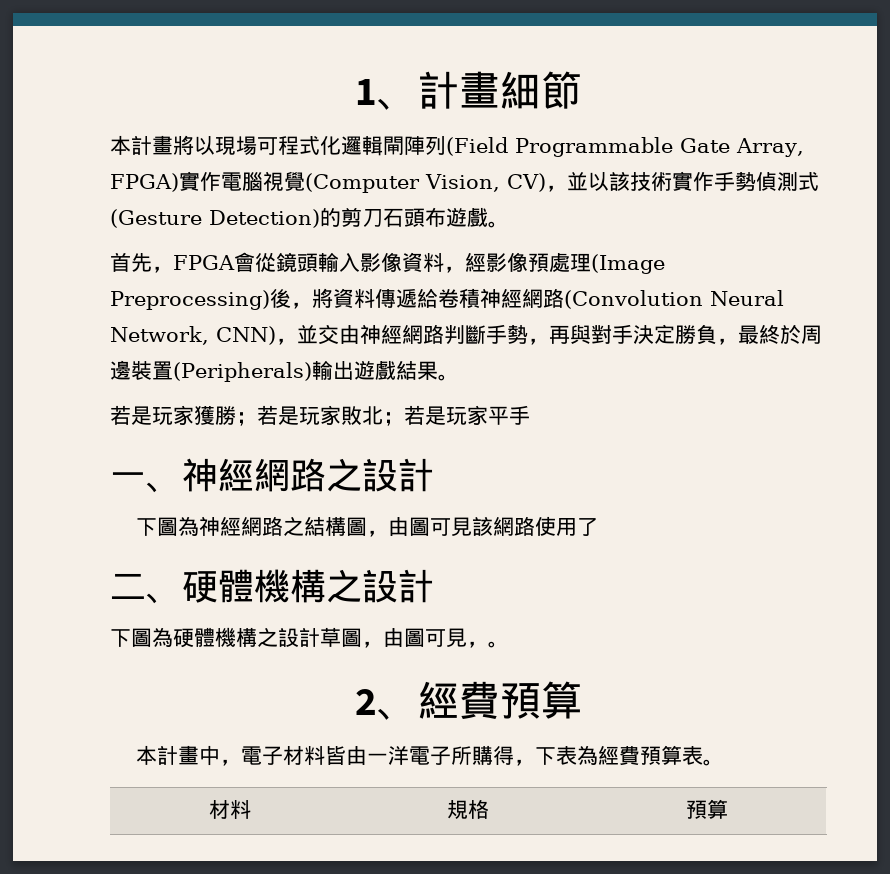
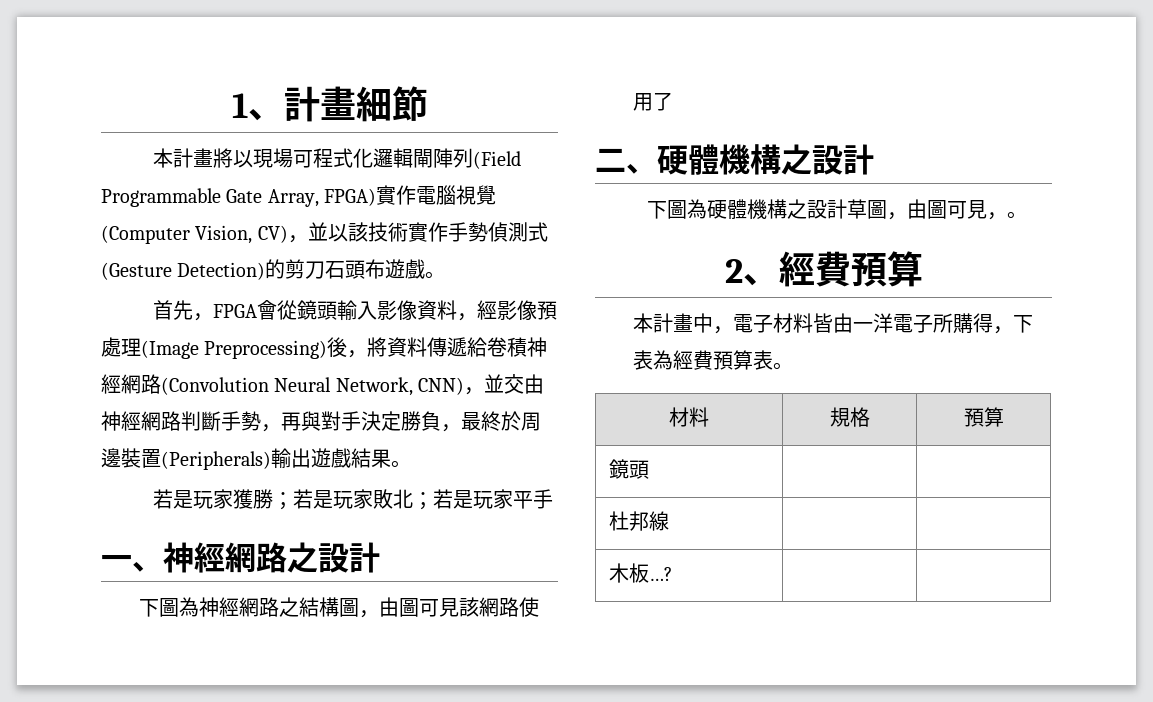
(728, 809) none -> [609,459,650,479] [609,511,670,531] [609,563,673,583] // 鏡頭 | | // 杜邦線 | | // 木板…? | |

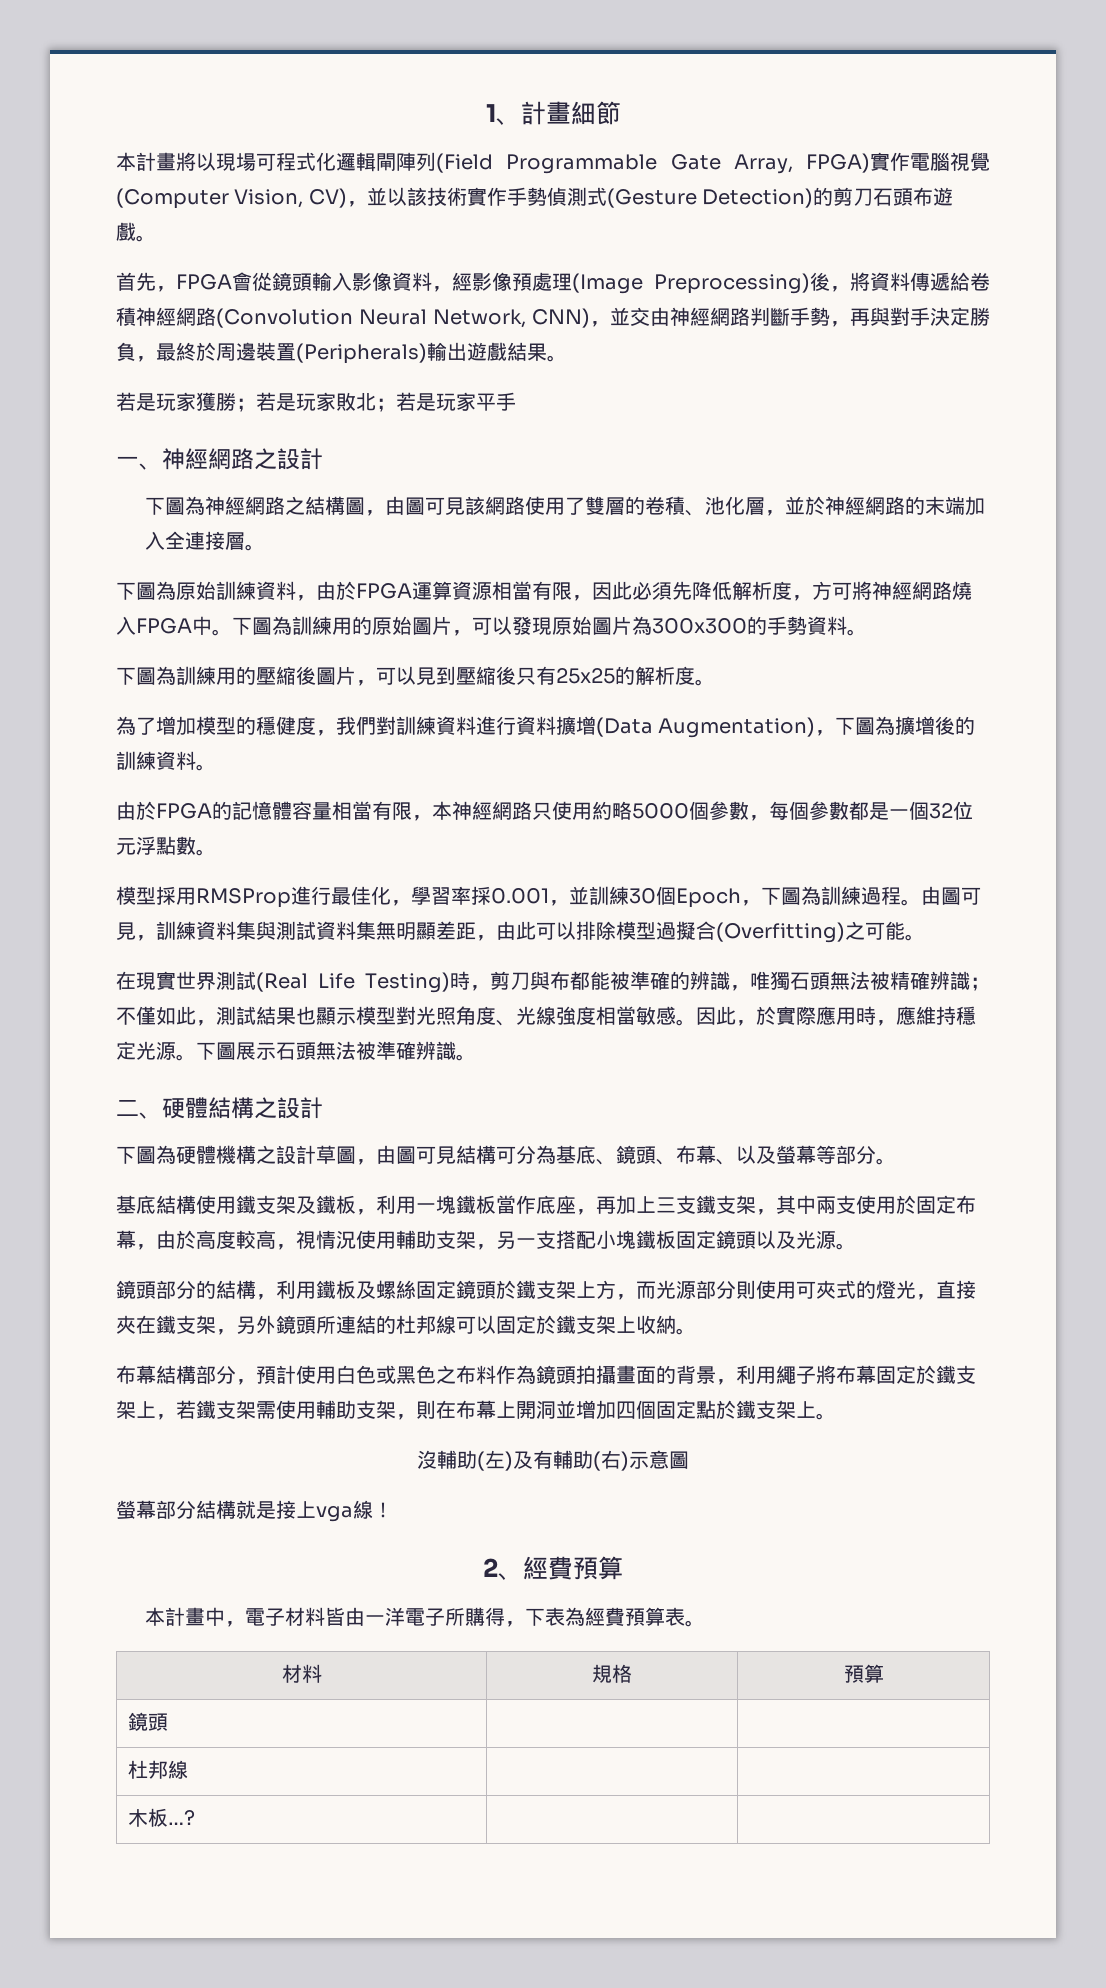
(674, 101) none -> [585,496,986,516] [145,531,266,551] [116,581,972,601] [116,616,867,636] [116,666,715,686] [116,716,976,738] [116,751,216,771] [116,801,973,821] [116,836,216,856] [116,886,981,908] [116,921,925,943] [116,971,990,993] [116,1006,976,1026] [116,1041,476,1061] 雙層的卷積、池化層，並於神經網路的末端加入全連接層。 // 下圖為原始訓練資料，由於FPGA運算資源相當有限，因此必須先降低解析度，方可將神經網路燒入FPGA中。下圖為訓練用的原始圖片，可以發現原始圖片為300x300的手勢資料。 // 下圖為訓練用的壓縮後圖片，可以見到壓縮後只有25x25的解析度。 // 為了增加模型的穩健度，我們對訓練資料進行資料擴增(Data Augmentation)，下圖為擴增後的訓練資料。 // 由於FPGA的記憶體容量相當有限，本神經網路只使用約略5000個參數，每個參數都是一個32位元浮點數。 // 模型採用RMSProp進行最佳化，學習率採0.001，並訓練30個Epoch，下圖為訓練過程。由圖可見，訓練資料集與測試資料集無明顯差距，由此可以排除模型過擬合(Overfitting)之可能。 // 在現實世界測試(Real Life Testing)時，剪刀與布都能被準確的辨識，唯獨石頭無法被精確辨識；不僅如此，測試結果也顯示模型對光照角度、光線強度相當敏感。因此，於實際應用時，應維持穩定光源。下圖展示石頭無法被準確辨識。
[719,144,750,175] 機 -> [208,1097,231,1119] 結
[986,211,1027,220] ，。 -> [456,1145,896,1165] [116,1195,976,1215] [116,1230,856,1250] [116,1280,976,1300] [116,1315,696,1335] [116,1365,976,1385] [116,1400,836,1420] [417,1450,689,1471] [116,1500,393,1522] 結構可分為基底、鏡頭、布幕、以及螢幕等部分。 // 基底結構使用鐵支架及鐵板，利用一塊鐵板當作底座，再加上三支鐵支架，其中兩支使用於固定布幕，由於高度較高，視情況使用輔助支架，另一支搭配小塊鐵板固定鏡頭以及光源。 // 鏡頭部分的結構，利用鐵板及螺絲固定鏡頭於鐵支架上方，而光源部分則使用可夾式的燈光，直接夾在鐵支架，另外鏡頭所連結的杜邦線可以固定於鐵支架上收納。 // 布幕結構部分，預計使用白色或黑色之布料作為鏡頭拍攝畫面的背景，利用繩子將布幕固定於鐵支架上，若鐵支架需使用輔助支架，則在布幕上開洞並增加四個固定點於鐵支架上。 // 沒輔助(左)及有輔助(右)示意圖 // 螢幕部分結構就是接上vga線！

